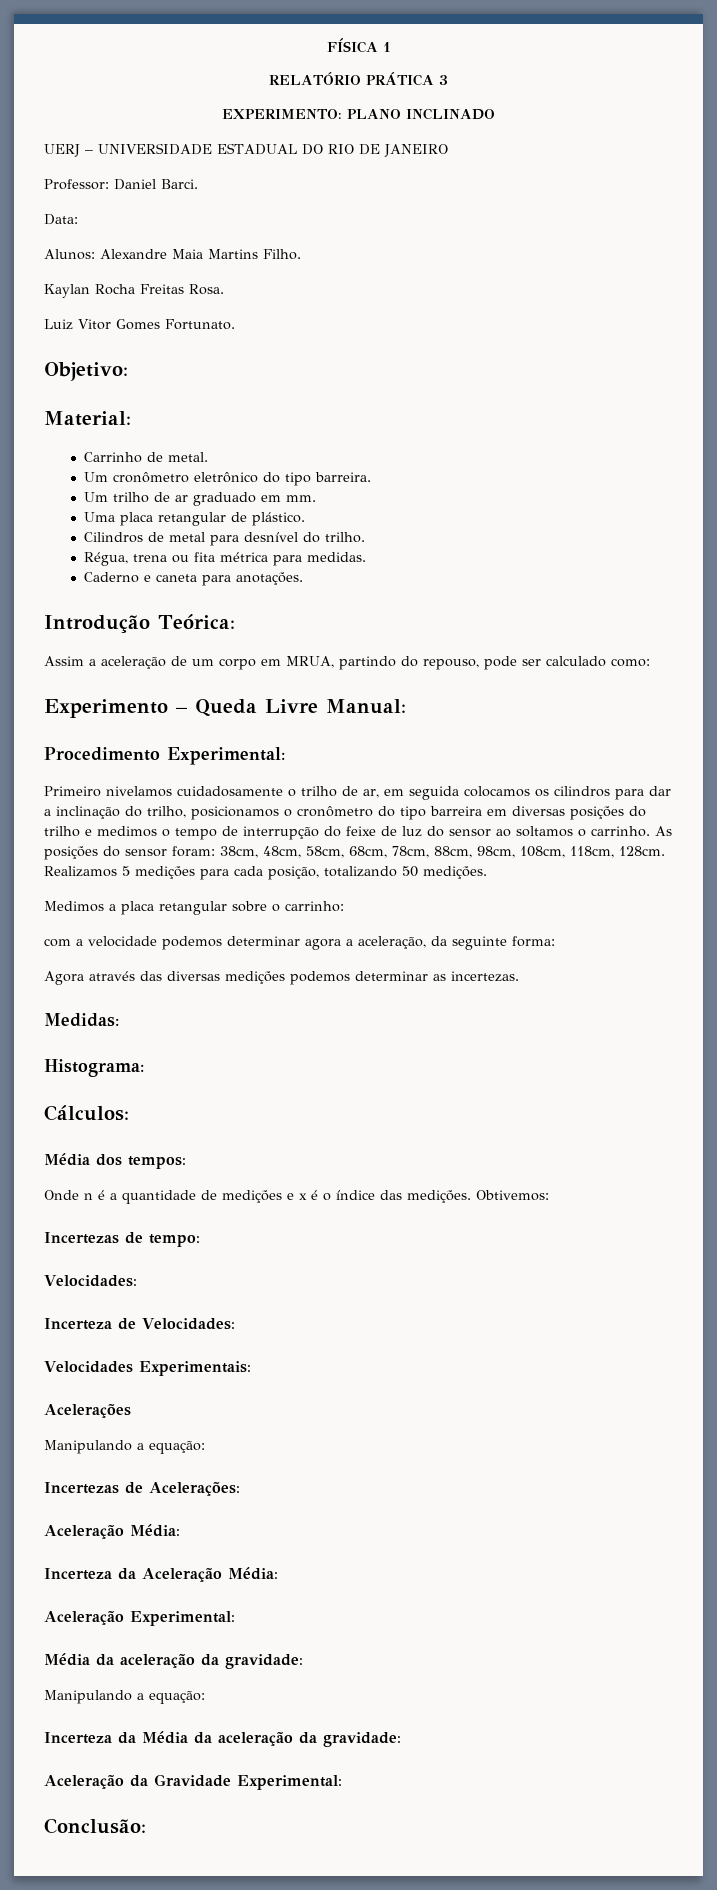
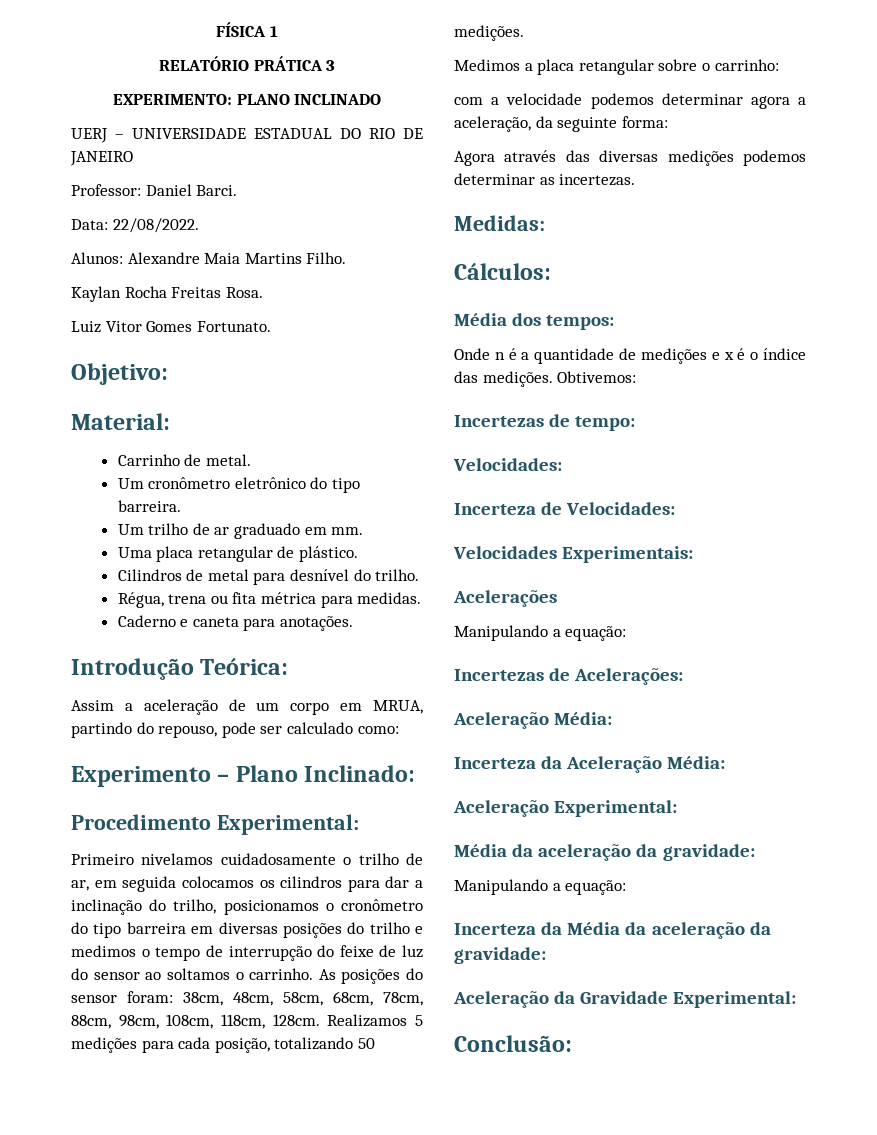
(78, 219) none -> [112,218,199,233] 22/08/2022.
[195,699,406,717] Queda Livre Manual: -> [235,765,416,782] Plano Inclinado:
[44,1059,144,1077] // Histograma: -> (545, 223) none

